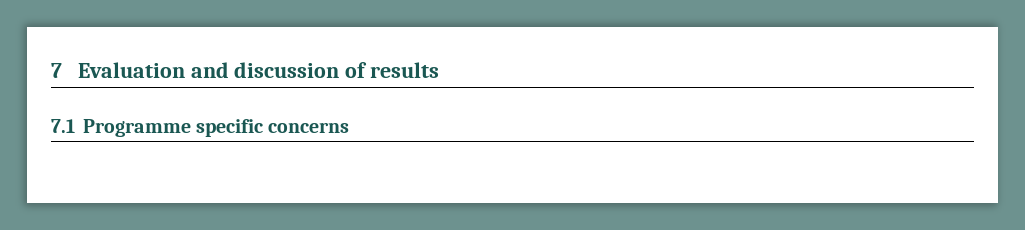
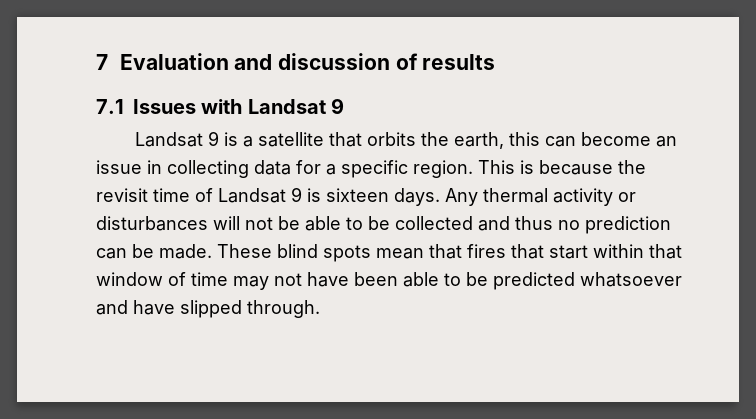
[82,119,350,137] Programme specific concerns -> [133,98,345,114] [135,131,678,149] [96,160,646,178] [96,187,636,206] [96,216,671,234] [96,244,682,262] [96,272,682,290] [96,300,320,318] Issues with Landsat 9 // Landsat 9 is a satellite that orbits the earth, this can become an issue in collecting data for a specific region. This is because the revisit time of Landsat 9 is sixteen days. Any thermal activity or disturbances will not be able to be collected and thus no prediction can be made. These blind spots mean that fires that start within that window of time may not have been able to be predicted whatsoever and have slipped through.

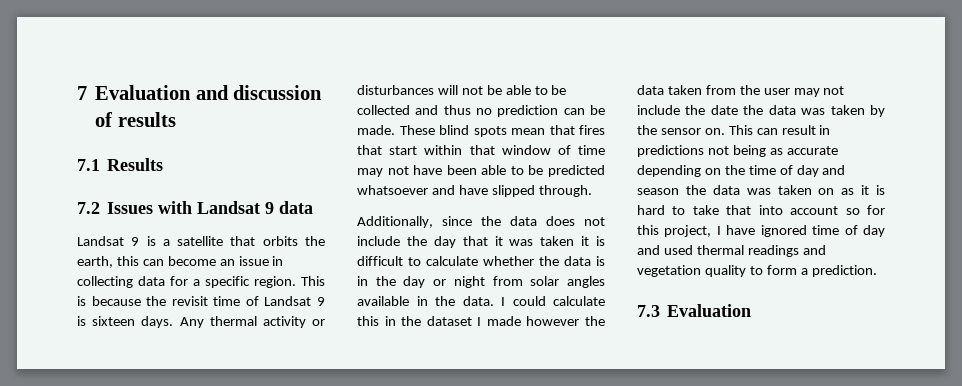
(124, 106) none -> [107,158,164,171] [77,202,100,214] Results // 7.2
(345, 106) none -> [279,201,314,214] data
(320, 309) none -> [357,216,605,228] [357,236,605,248] [357,256,605,266] [357,276,605,288] [357,296,605,306] [357,316,605,326] [637,85,845,97] [637,105,885,117] [637,125,831,135] [637,145,838,157] [637,165,846,177] [637,185,885,195] [637,205,885,215] [637,225,885,237] [637,245,826,257] [637,265,877,277] [637,304,752,317] // Additionally, since the data does not include the day that it was taken it is difficult to calculate whether the data is in the day or night from solar angles available in the data. I could calculate this in the dataset I made however the data taken from the user may not include the date the data was taken by the sensor on. This can result in predictions not being as accurate depending on the time of day and season the data was taken on as it is hard to take that into account so for this project, I have ignored time of day and used thermal readings and vegetation quality to form a prediction. // 7.3 Evaluation

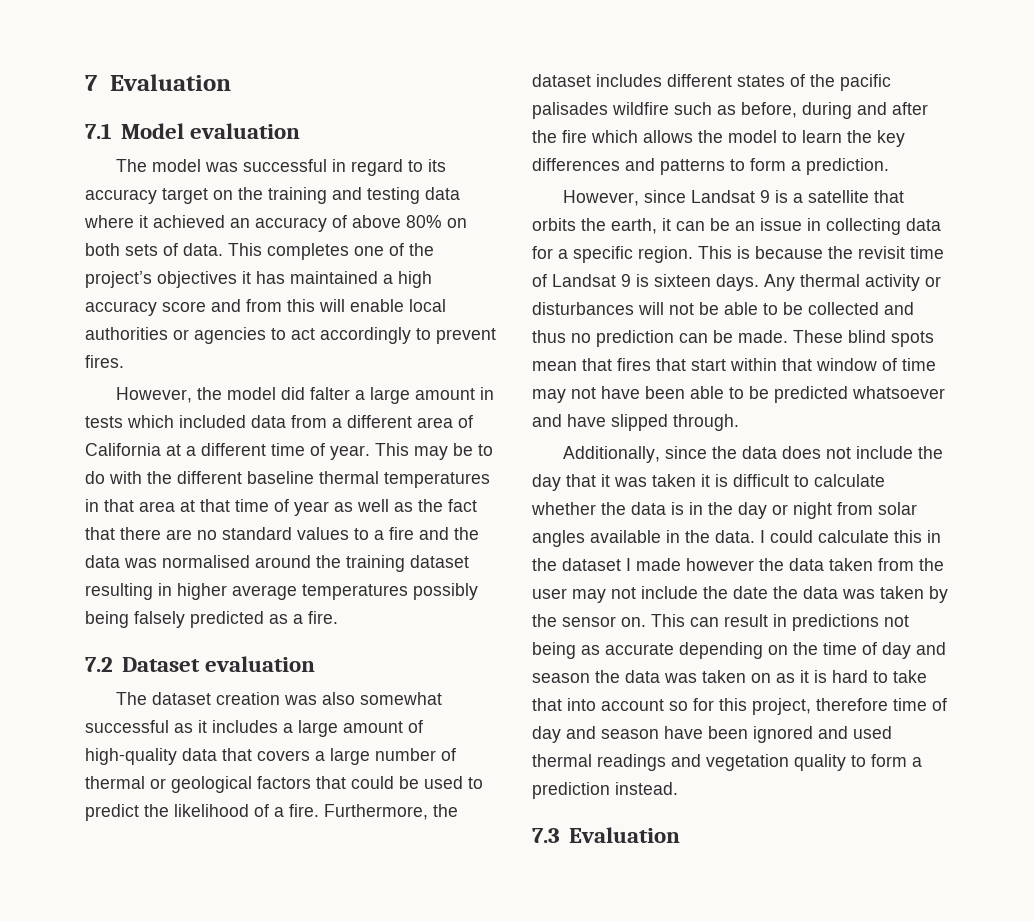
[195,85,323,100] [94,112,176,127] [77,158,164,171] [77,201,314,214] and discussion of results // 7.1 Results // 7.2 Issues with Landsat 9 data // -> [85,123,300,139] [116,159,447,176] [85,187,460,204] [84,215,467,232] [85,243,434,260] [85,271,432,288] [85,299,446,316] [85,327,496,344] [85,355,124,368] [116,387,495,404] [85,415,473,428] [85,443,493,460] [85,471,490,488] [85,499,477,516] [85,527,479,540] [85,555,469,572] [85,583,478,600] [85,611,338,628] [85,656,315,672] [116,692,443,705] [85,720,423,737] [85,748,456,765] [85,776,483,793] [85,804,458,821] [532,74,891,91] [532,102,928,119] [532,130,905,147] [532,158,889,175] [563,190,687,206] // 7.1 Model evaluation // The model was successful in regard to its accuracy target on the training and testing data where it achieved an accuracy of above 80% on both sets of data. This completes one of the project’s objectives it has maintained a high accuracy score and from this will enable local authorities or agencies to act accordingly to prevent fires. // However, the model did falter a large amount in tests which included data from a different area of California at a different time of year. This may be to do with the different baseline thermal temperatures in that area at that time of year as well as the fact that there are no standard values to a fire and the data was normalised around the training dataset resulting in higher average temperatures possibly being falsely predicted as a fire. // 7.2 Dataset evaluation // The dataset creation was also somewhat successful as it includes a large amount of high-quality data that covers a large number of thermal or geological factors that could be used to predict the likelihood of a fire. Furthermore, the dataset includes different states of the pacific palisades wildfire such as before, during and after the fire which allows the model to learn the key differences and patterns to form a prediction. // However, since
[116,256,216,266] this can become -> [662,218,730,231] it can be
[716,225,885,237] [637,245,660,255] I have ignored time of day and -> [816,698,947,711] [532,726,848,743] therefore time of day and season have been ignored and
[811,265,877,277] prediction. -> [532,782,678,799] prediction instead.

